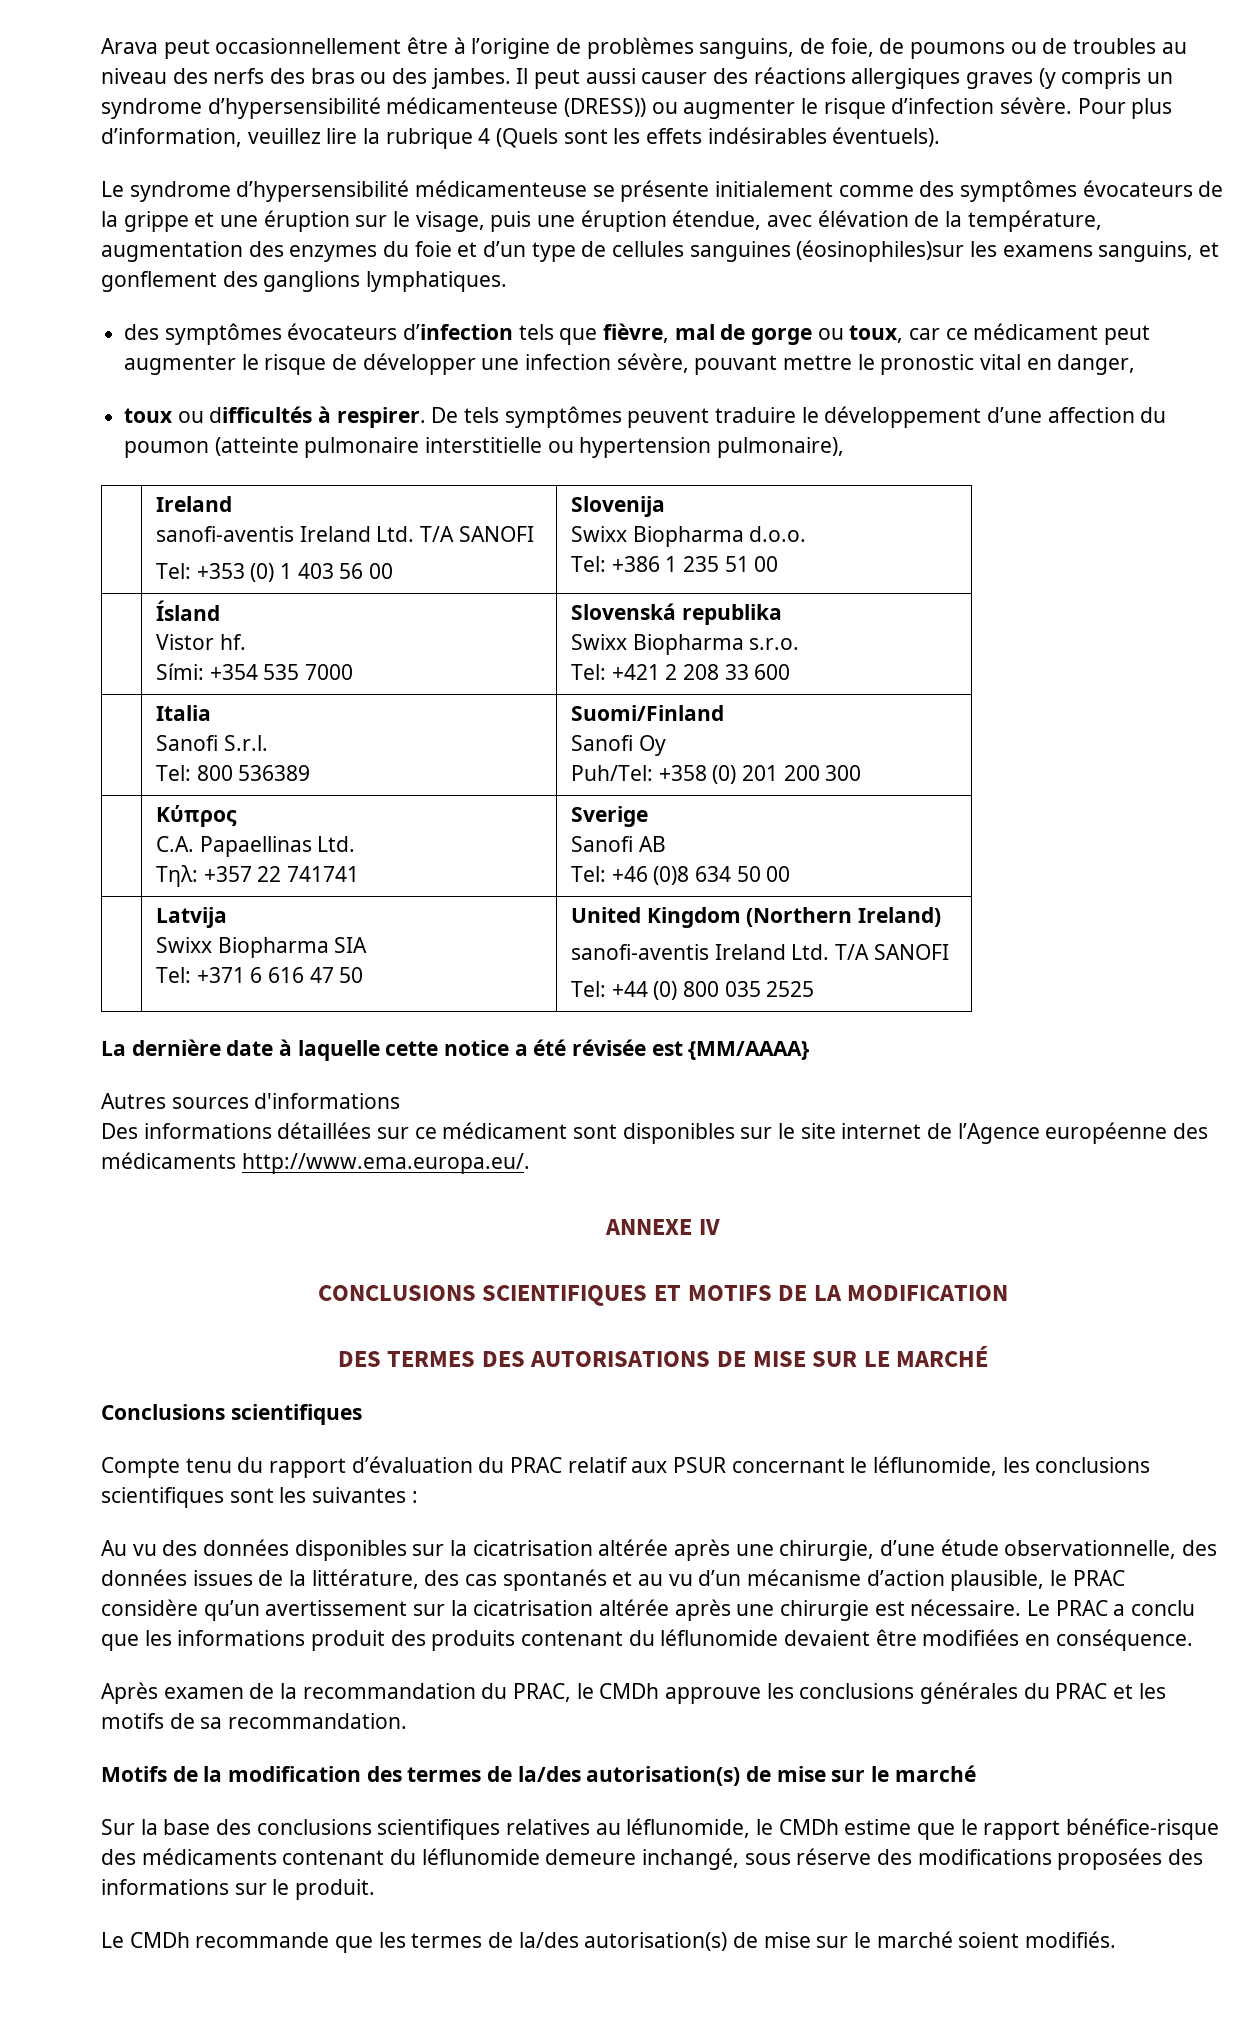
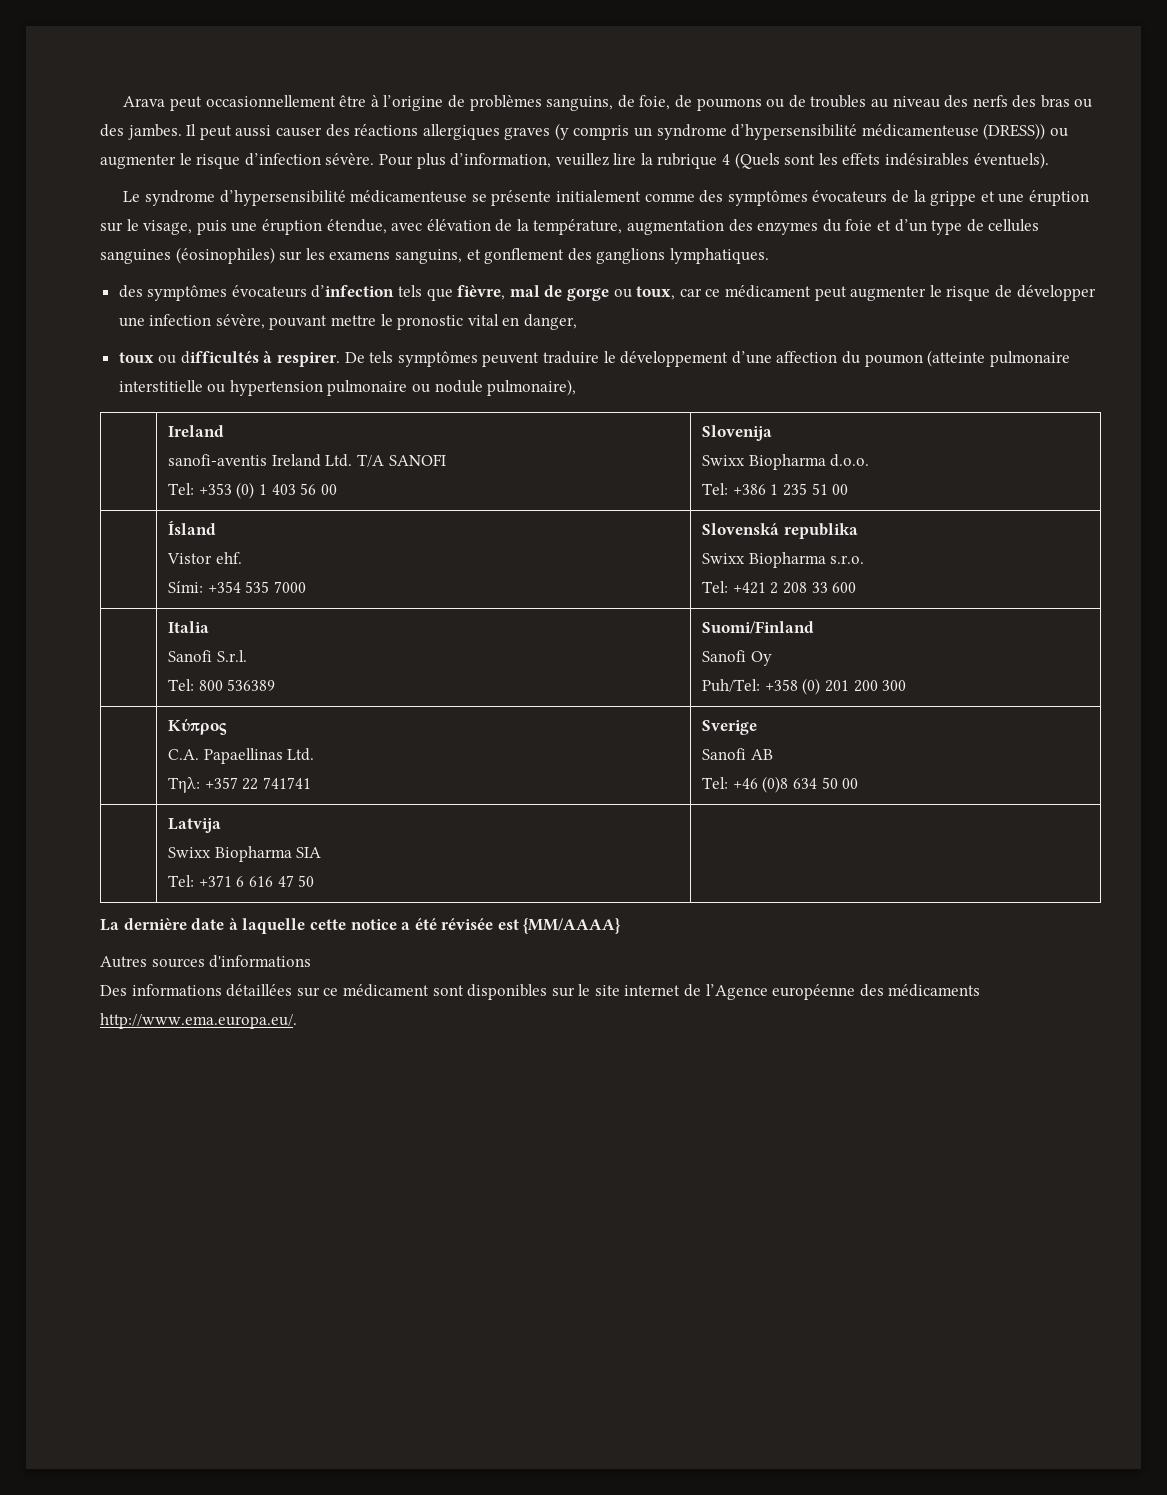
[796,240,965,262] (éosinophiles)sur -> [175,247,303,264] (éosinophiles) sur
(712, 447) none -> [327,380,483,396] pulmonaire ou nodule
[219,634,246,650] hf. -> [215,552,242,564] ehf.
[570,907,941,928] [570,944,949,960] [570,981,815,1000] United Kingdom (Northern Ireland) // sanofi-aventis Ireland Ltd. T/A SANOFI // Tel: +44 (0) 800 035 2525 -> (315, 881) none
[605,1219,720,1235] [317,1285,1009,1306] [337,1346,989,1367] [101,1404,362,1425] [101,1456,1151,1478] [101,1487,418,1508] [101,1539,1218,1561] [101,1569,1125,1591] [101,1599,1196,1621] [101,1629,1193,1651] [101,1682,1166,1704] [101,1713,408,1729] [101,1765,976,1786] [101,1818,1220,1840] [101,1848,1204,1870] [101,1879,376,1900] [101,1931,1117,1953] // ANNEXE IV // CONCLUSIONS SCIENTIFIQUES ET MOTIFS DE LA MODIFICATION // DES TERMES DES AUTORISATIONS DE MISE SUR LE MARCHÉ // Conclusions scientifiques // Compte tenu du rapport d’évaluation du PRAC relatif aux PSUR concernant le léflunomide, les conclusions scientifiques sont les suivantes : // Au vu des données disponibles sur la cicatrisation altérée après une chirurgie, d’une étude observationnelle, des données issues de la littérature, des cas spontanés et au vu d’un mécanisme d’action plausible, le PRAC considère qu’un avertissement sur la cicatrisation altérée après une chirurgie est nécessaire. Le PRAC a conclu que les informations produit des produits contenant du léflunomide devaient être modifiées en conséquence. // Après examen de la recommandation du PRAC, le CMDh approuve les conclusions générales du PRAC et les motifs de sa recommandation. // Motifs de la modification des termes de la/des autorisation(s) de mise sur le marché // Sur la base des conclusions scientifiques relatives au léflunomide, le CMDh estime que le rapport bénéfice-risque des médicaments contenant du léflunomide demeure inchangé, sous réserve des modifications proposées des informations sur le produit. // Le CMDh recommande que les termes de la/des autorisation(s) de mise sur le marché soient modifiés. -> (297, 1021) none

